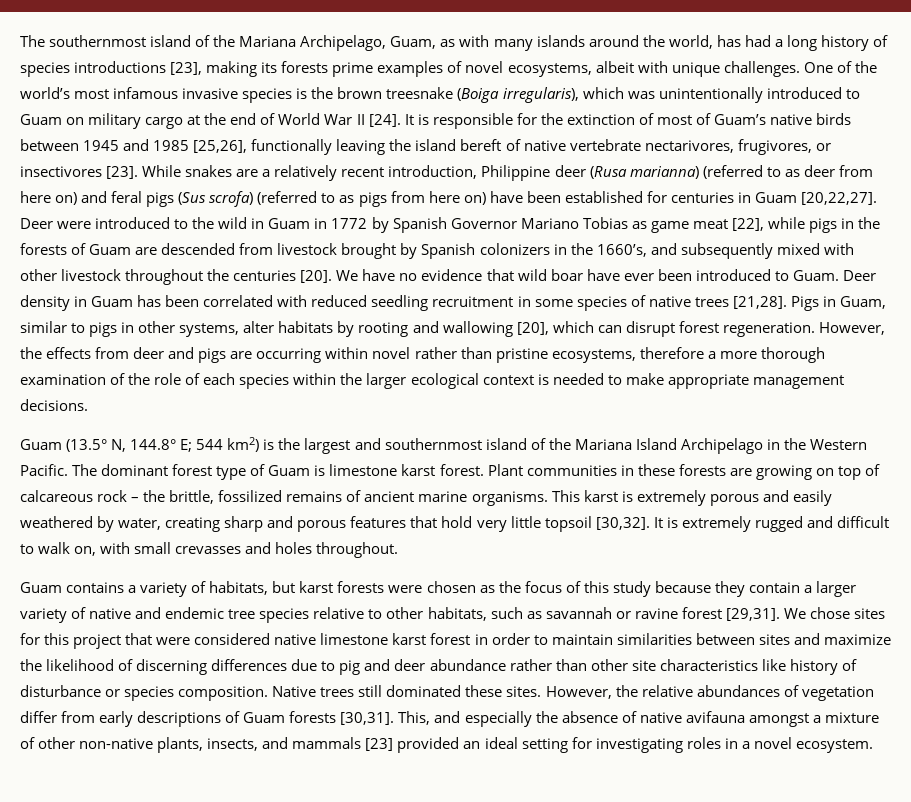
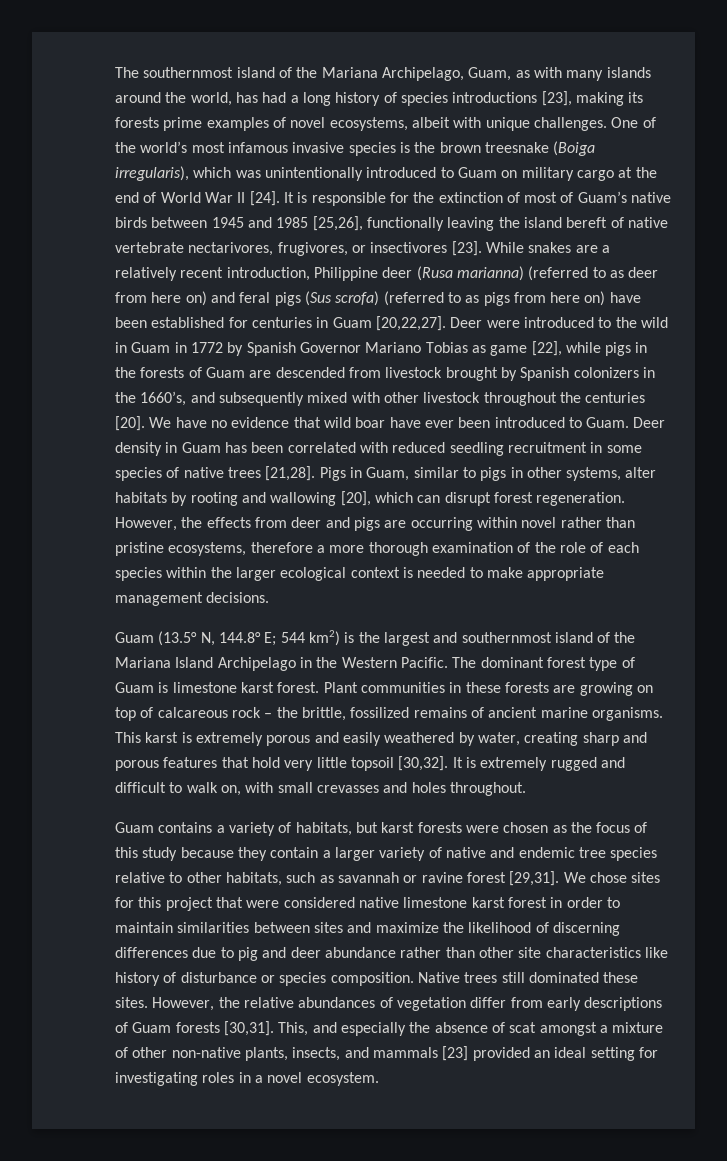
[692,219,728,229] meat -> (528, 350) none
[639,711,745,723] native avifauna -> [509,1022,537,1033] scat

